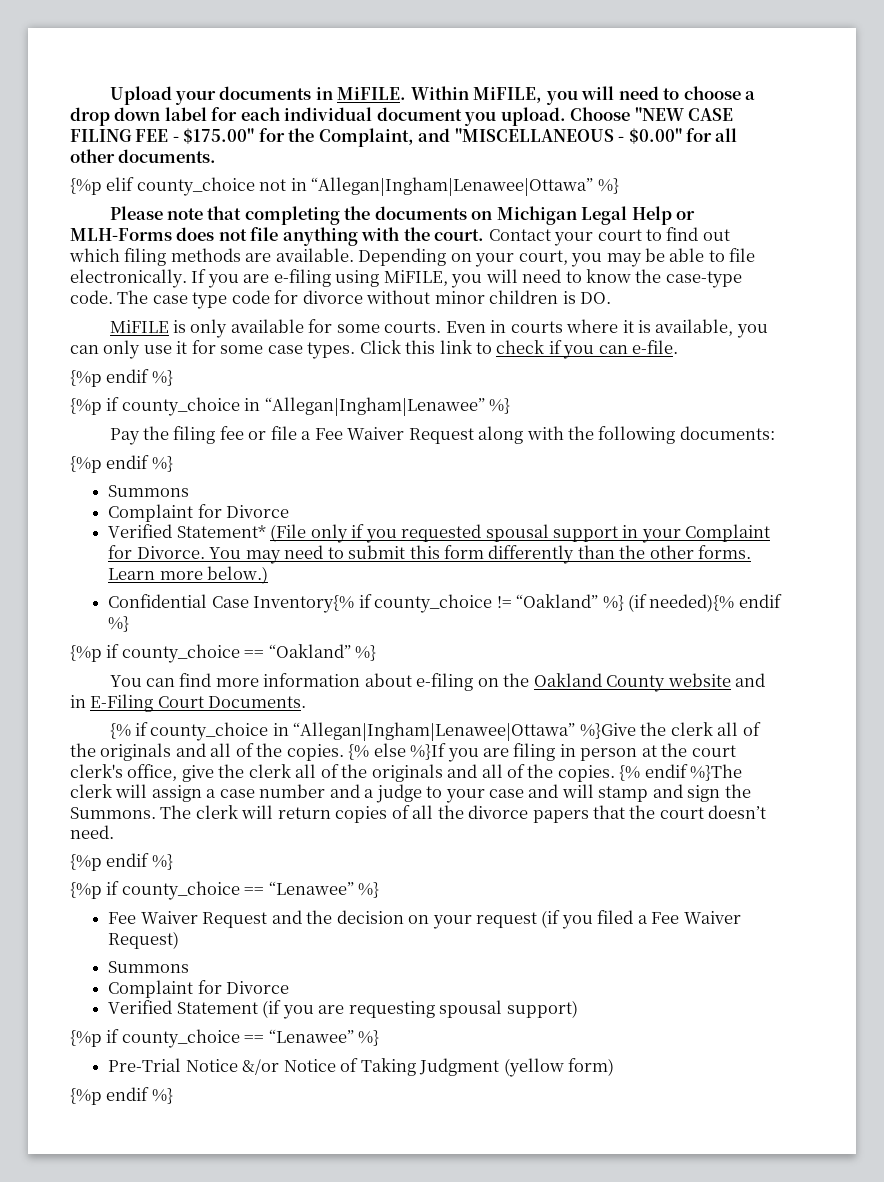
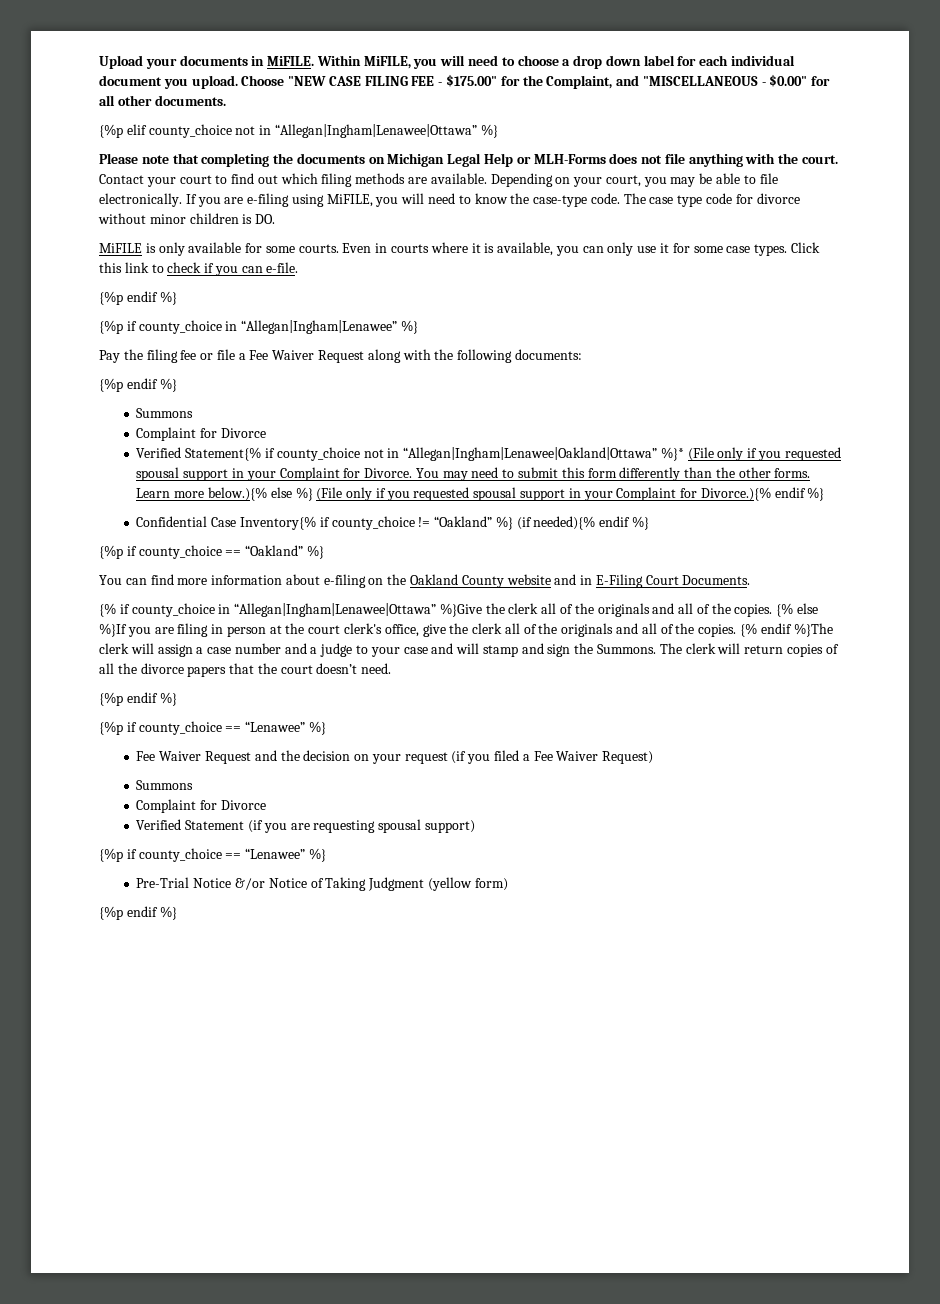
[176,525,266,538] Statement* -> [185,447,684,461] Statement{% if county_choice not in “Allegan|Ingham|Lenawee|Oakland|Ottawa” %}*
[207,566,269,584] below.) -> [207,487,825,501] below.){% else %} (File only if you requested spousal support in your Complaint for Divorce.){% endif %}

